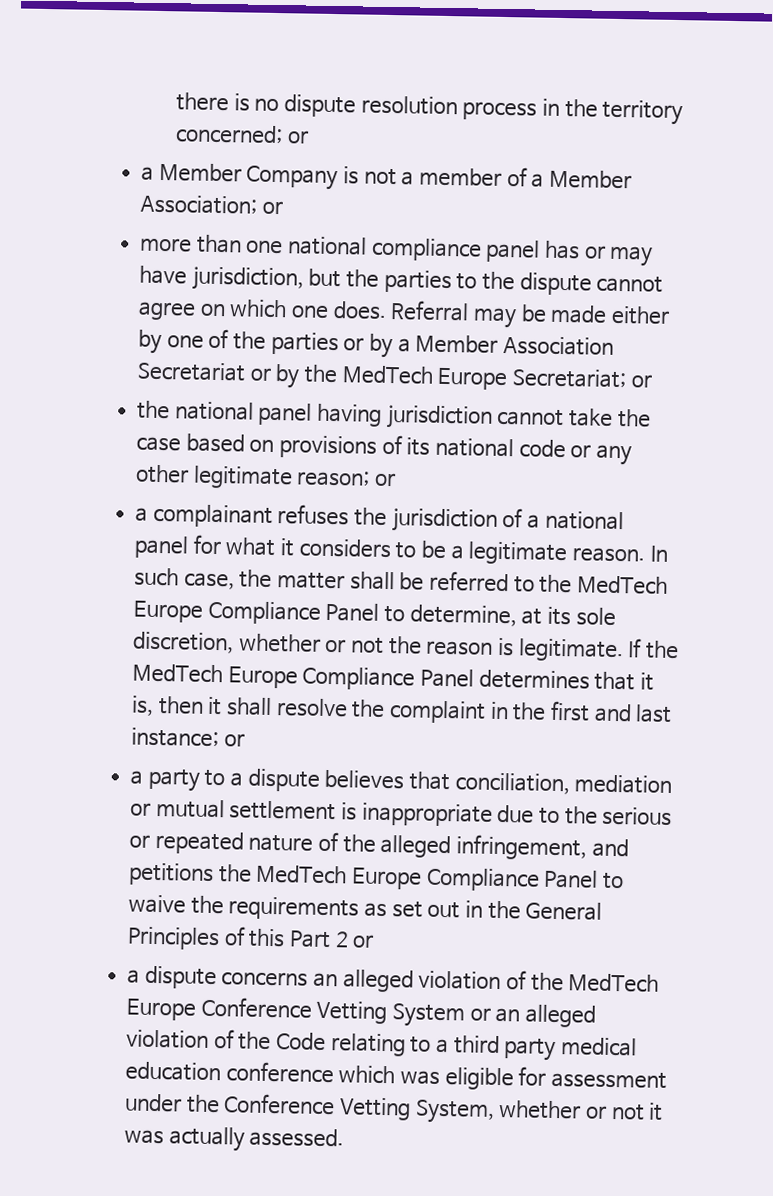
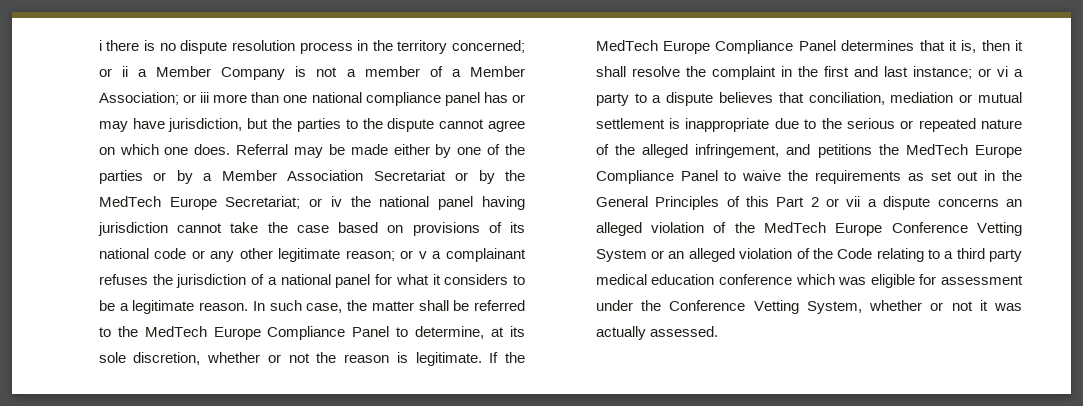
(175, 102) none -> [98,40,102,51] i
(309, 137) // -> [121,66,128,77] ii
(283, 207) // -> [199,92,209,103] iii
(652, 381) // -> [330,196,342,207] iv
(397, 479) // -> [418,251,427,259] v
(245, 740) // -> [996,66,1008,77] vi
(375, 941) // -> [846,196,861,207] vii

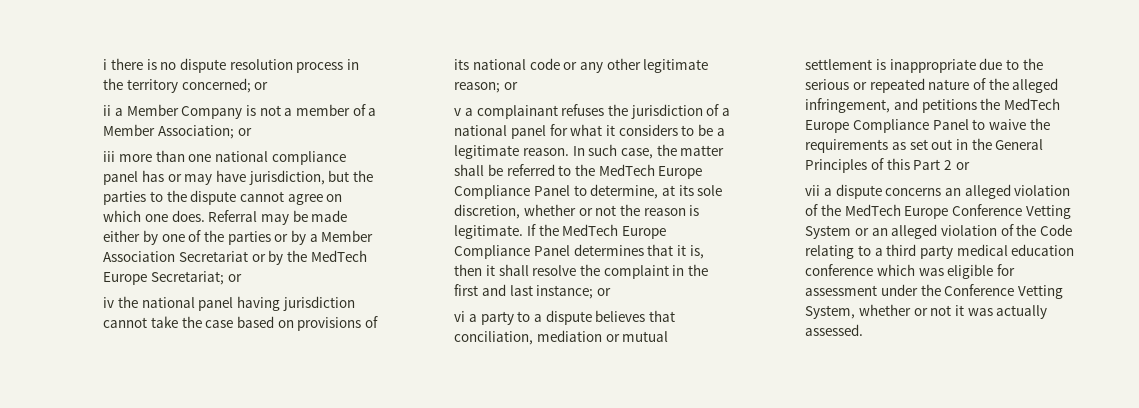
(112, 72) none -> (269, 86) //
(196, 98) none -> (252, 132) //
(323, 202) none -> (242, 278) //
(414, 254) none -> (519, 86) //
(991, 72) none -> (611, 292) //
(840, 202) none -> (970, 166) //

